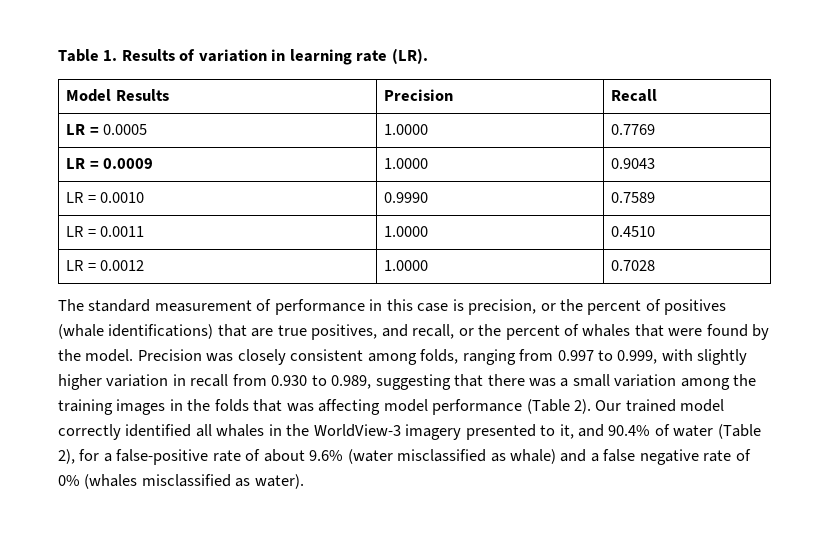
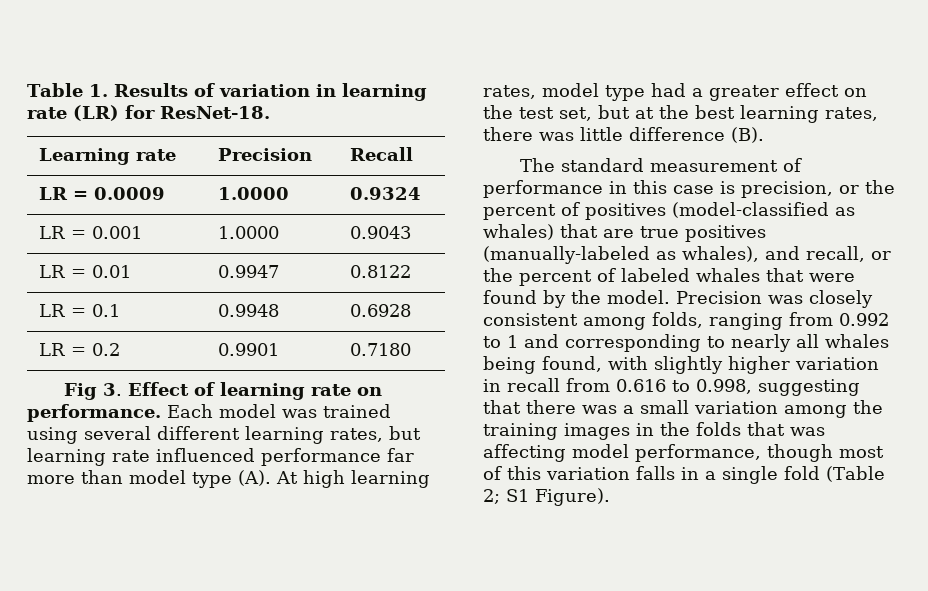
[391,48,428,64] [66,89,169,102] (LR). // Model Results -> [73,105,270,121] [38,148,176,165] (LR) for ResNet-18. // Learning rate
[103,124,148,135] [384,124,429,135] [611,124,656,135] [66,158,154,169] 0.0005 | 1.0000 | 0.7769 // LR = 0.0009 -> [93,187,165,200] [217,187,289,200] [349,187,421,200] [38,226,142,239] 0.0009 | 1.0000 | 0.9324 // LR = 0.001
[100,192,145,203] [384,192,429,203] [611,192,656,203] [66,226,145,237] [384,226,429,237] [611,226,656,237] [66,260,145,271] [384,260,429,271] [611,260,656,271] 0.0010 | 0.9990 | 0.7589 // LR = 0.0011 | 1.0000 | 0.4510 // LR = 0.0012 | 1.0000 | 0.7028 -> [91,265,131,278] [217,265,279,278] [349,265,411,278] [38,304,120,317] [217,304,279,317] [349,304,411,317] [38,343,120,356] [217,343,279,356] [349,343,411,356] [64,382,383,400] [27,404,391,422] [27,426,421,444] [27,448,414,466] [27,470,430,488] [483,83,867,101] [483,105,878,123] [483,127,764,143] 0.01 | 0.9947 | 0.8122 // LR = 0.1 | 0.9948 | 0.6928 // LR = 0.2 | 0.9901 | 0.7180 // Fig 3. Effect of learning rate on performance. Each model was trained using several different learning rates, but learning rate influenced performance far more than model type (A). At high learning rates, model type had a greater effect on the test set, but at the best learning rates, there was little difference (B).
[58,324,378,340] (whale identifications) that are true positives, -> [672,202,855,218] [483,224,766,242] [483,246,759,264] (model-classified as whales) that are true positives (manually-labeled as whales),
(580, 330) none -> [621,268,690,282] labeled
[557,350,658,364] 0.997 to 0.999, -> [839,313,889,326] [483,334,889,352] [483,356,602,374] 0.992 to 1 and corresponding to nearly all whales being found,
[271,375,372,389] 0.930 to 0.989, -> [616,379,752,394] 0.616 to 0.998,
[432,399,725,415] [58,424,761,440] [58,449,751,465] [58,474,304,489] performance (Table 2). Our trained model correctly identified all whales in the WorldView-3 imagery presented to it, and 90.4% of water (Table 2), for a false-positive rate of about 9.6% (water misclassified as whale) and a false negative rate of 0% (whales misclassified as water). -> [635,444,884,462] [483,466,885,484] [483,488,610,506] performance, though most of this variation falls in a single fold (Table 2; S1 Figure).

